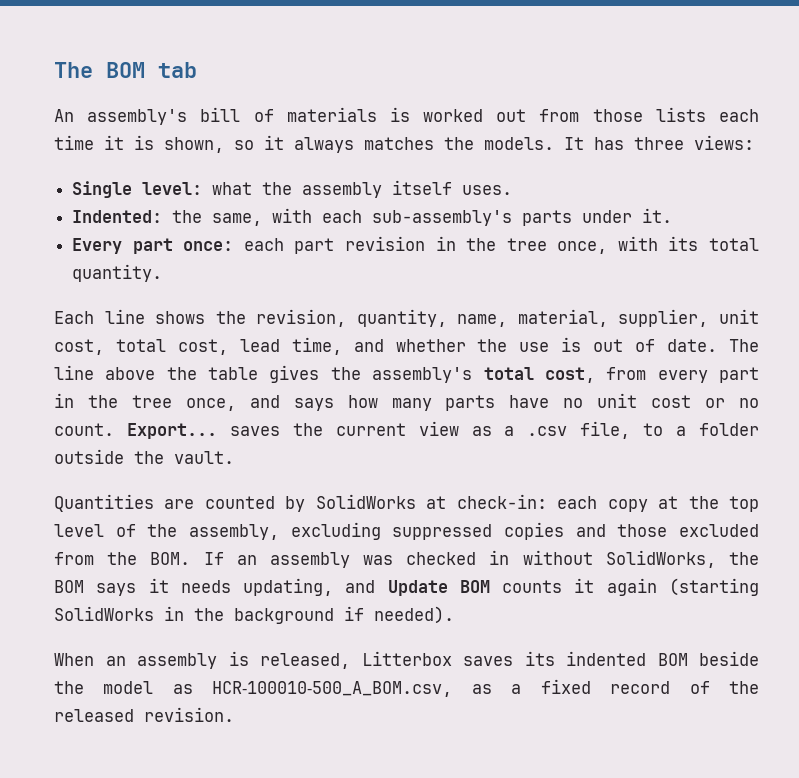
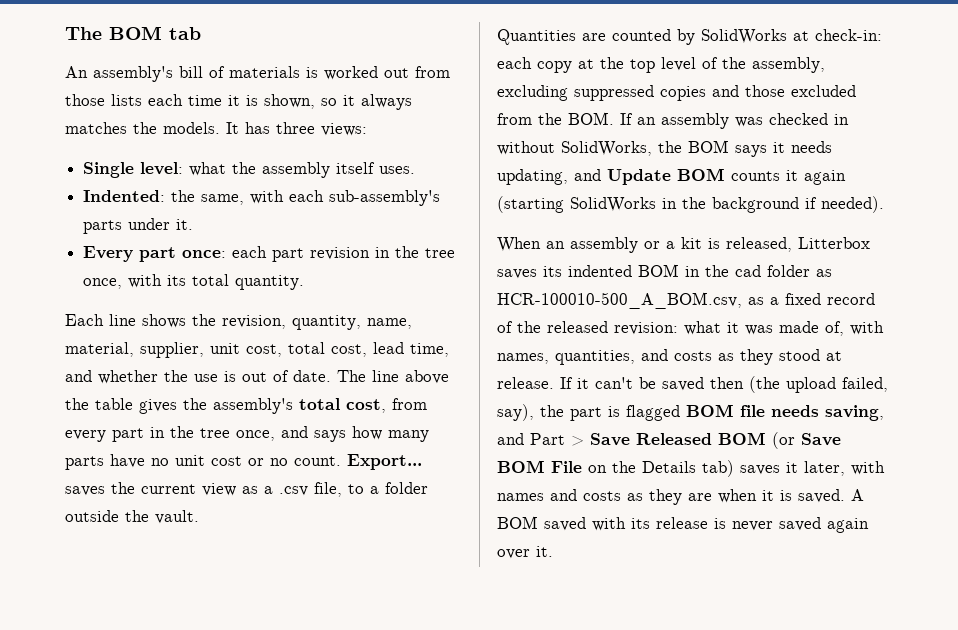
(217, 661) none -> [644,237,702,249] or a kit
[699,651,759,666] [54,681,154,694] beside the model -> [685,265,810,277] in the cad folder
[144,707,234,722] revision. -> [614,321,884,336] [497,349,842,365] [497,376,888,393] [497,404,884,421] [497,432,841,449] [497,460,885,477] [497,489,864,505] [497,516,869,533] [497,546,553,559] revision: what it was made of, with names, quantities, and costs as they stood at release. If it can't be saved then (the upload failed, say), the part is flagged BOM file needs saving, and Part > Save Released BOM (or Save BOM File on the Details tab) saves it later, with names and costs as they are when it is saved. A BOM saved with its release is never saved again over it.

